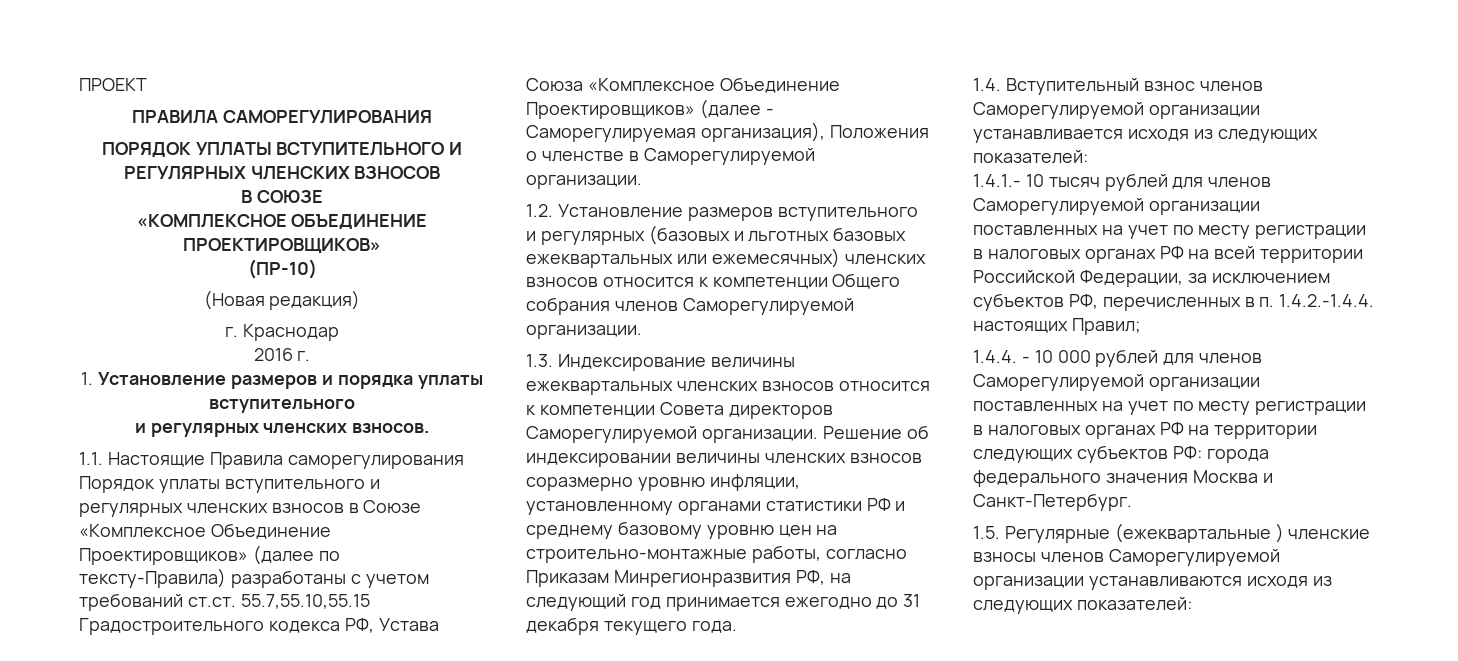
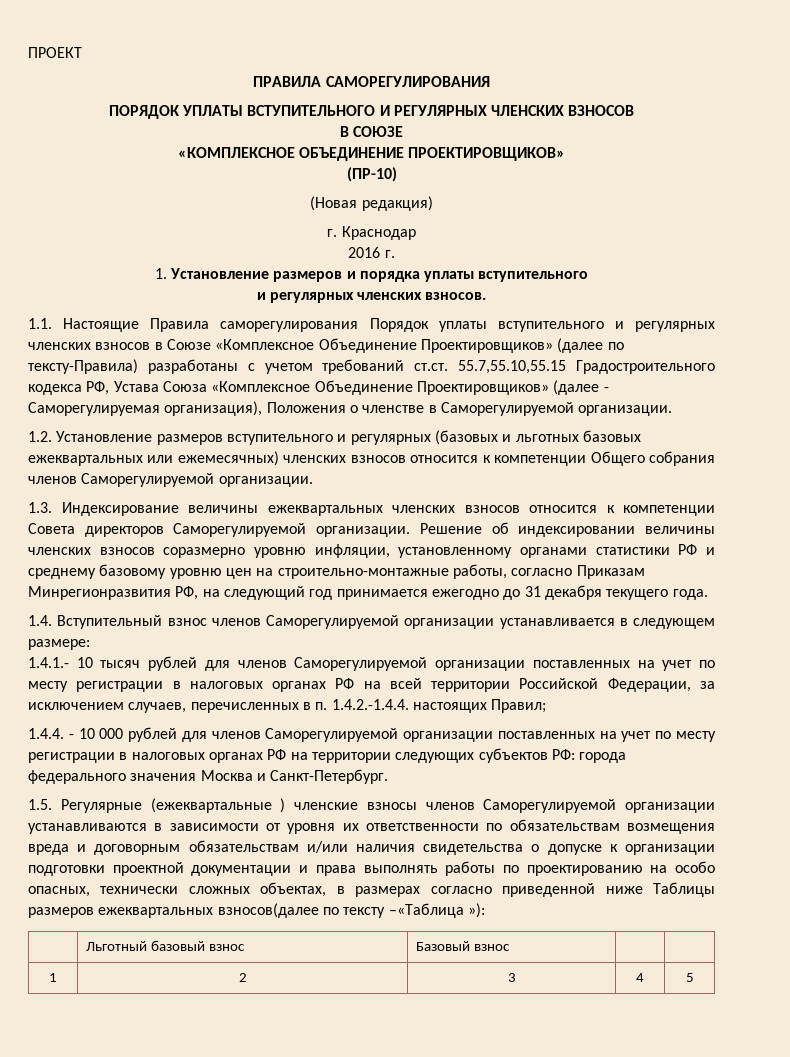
[1127,129,1318,143] [973,150,1088,164] исходя из следующих показателей: -> [619,618,715,629] [28,639,90,650] в следующем размере:
[973,293,1098,311] субъектов РФ, -> [128,702,187,713] случаев,
[1246,576,1332,588] [973,597,1192,614] исходя из следующих показателей: -> [154,819,715,834] [28,840,716,855] [28,861,715,876] [28,882,716,897] [28,903,485,918] [85,940,245,951] [415,941,510,951] [49,973,57,982] [238,973,247,982] [507,973,516,982] [636,973,644,982] [685,973,694,982] в зависимости от уровня их ответственности по обязательствам возмещения вреда и договорным обязательствам и/или наличия свидетельства о допуске к организации подготовки проектной документации и права выполнять работы по проектированию на особо опасных, технически сложных объектах, в размерах согласно приведенной ниже Таблицы размеров ежеквартальных взносов(далее по тексту –«Таблица »): // | Льготный базовый взнос | Базовый взнос | | // 1 | 2 | 3 | 4 | 5

